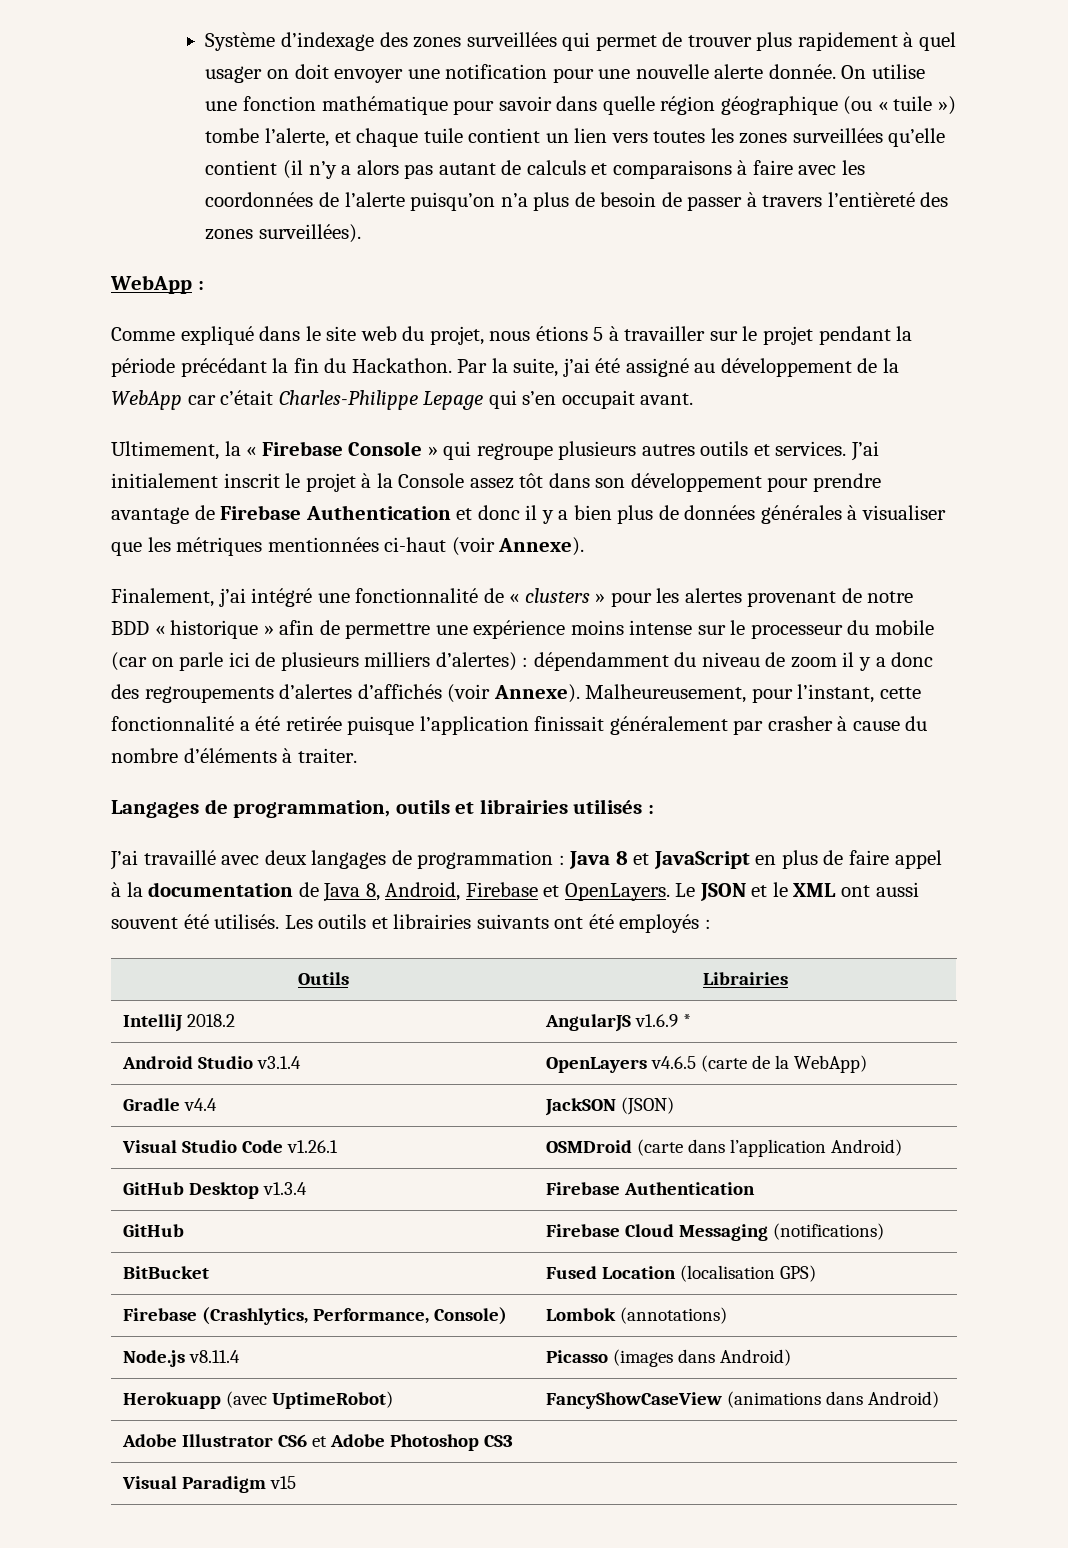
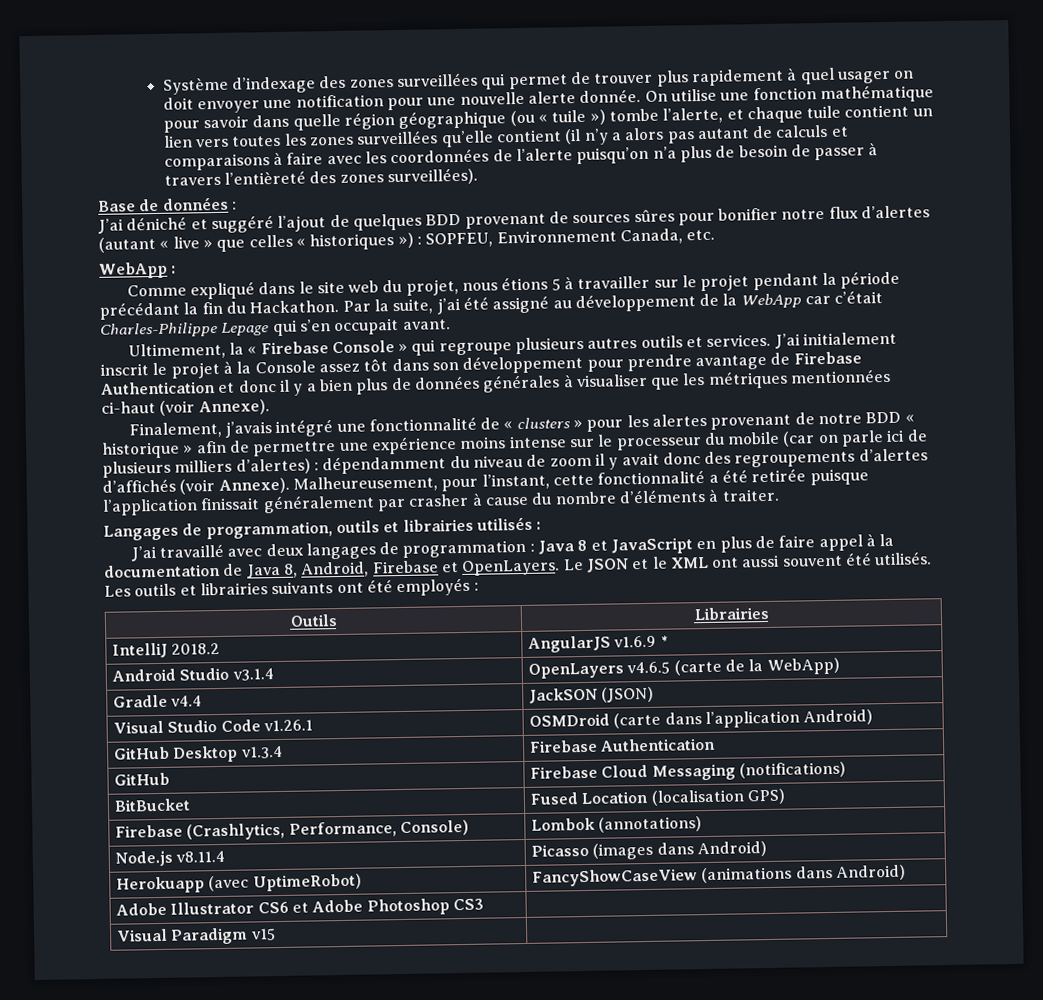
(362, 233) none -> [98,196,237,212] [98,205,931,234] [98,228,716,253] // Base de données : // J’ai déniché et suggéré l’ajout de quelques BDD provenant de sources sûres pour bonifier notre flux d’alertes (autant « live » que celles « historiques ») : SOPFEU, Environnement Canada, etc.
[218,588,246,607] j’ai -> [224,421,272,438] j’avais
[875,657,886,667] a -> [621,452,660,466] avait

